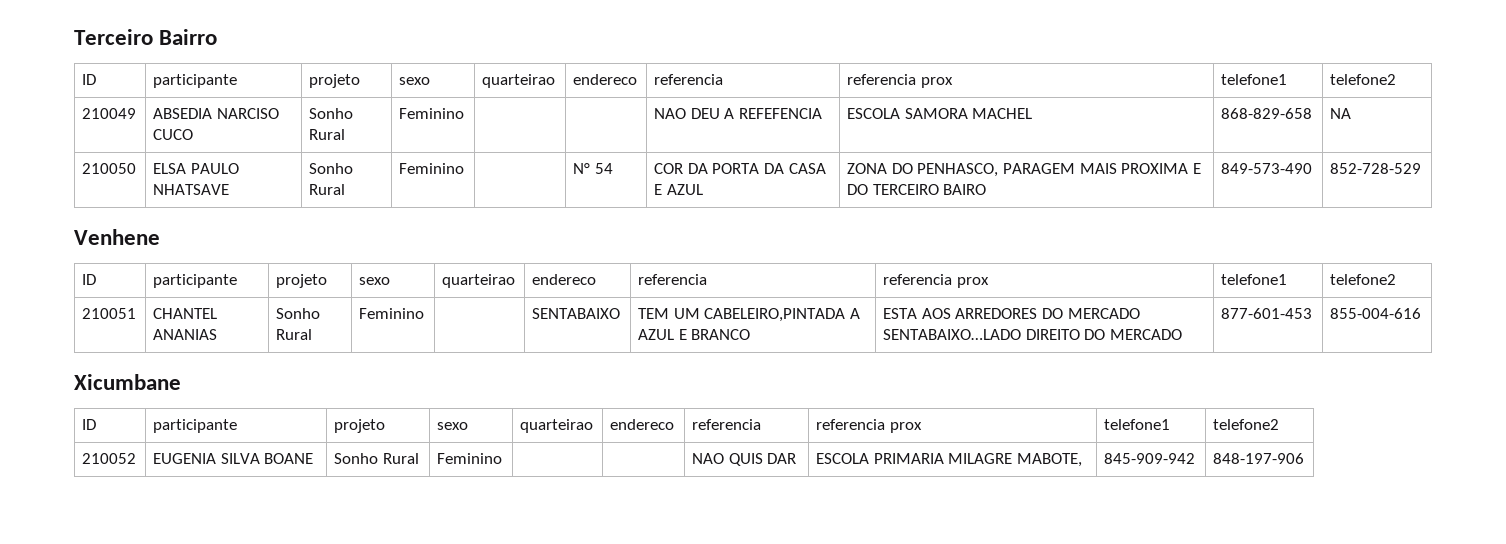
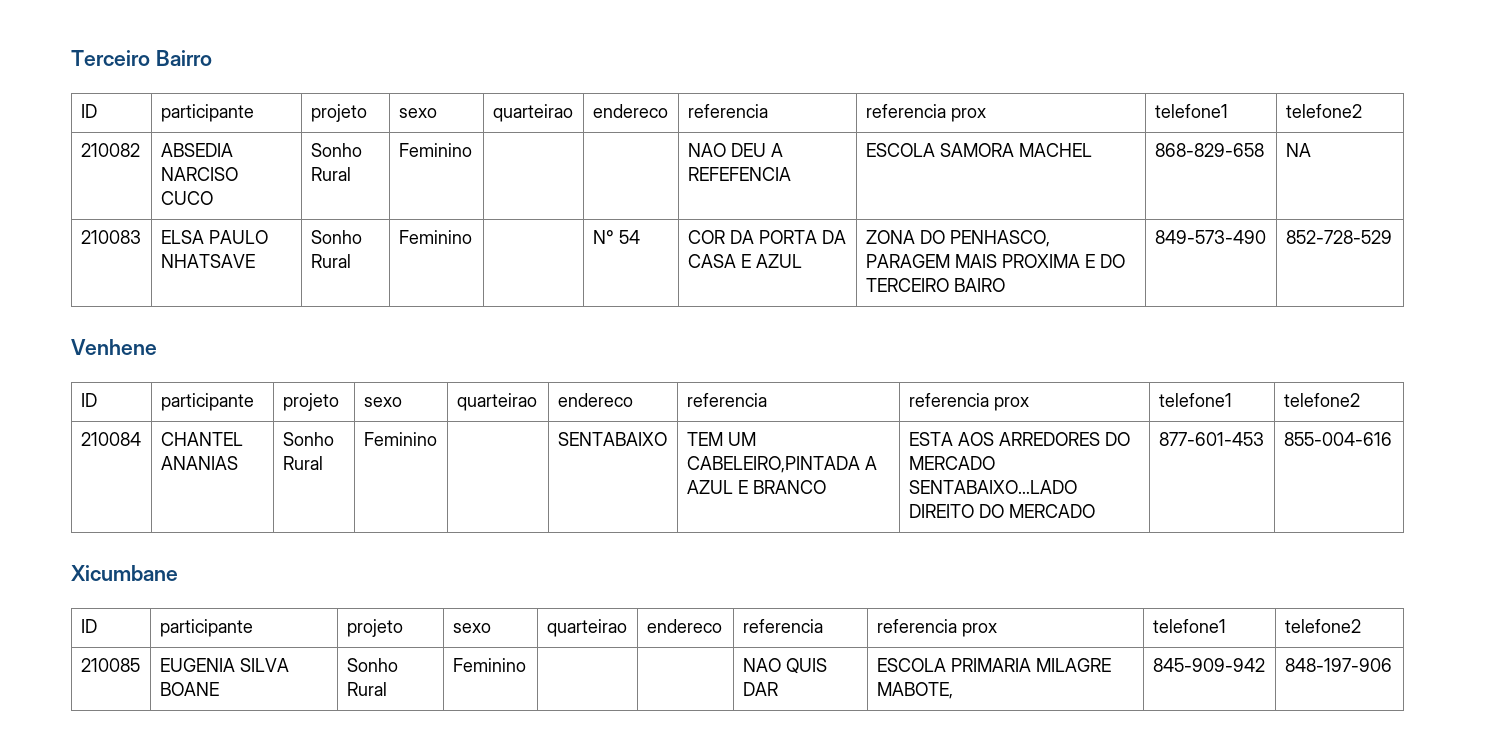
[82,108,137,119] 210049 -> [80,143,140,157] 210082
[82,163,137,174] 210050 -> [80,230,141,244] 210083
[82,308,137,319] 210051 -> [80,432,141,446] 210084
[82,453,137,464] 210052 -> [80,658,140,672] 210085

